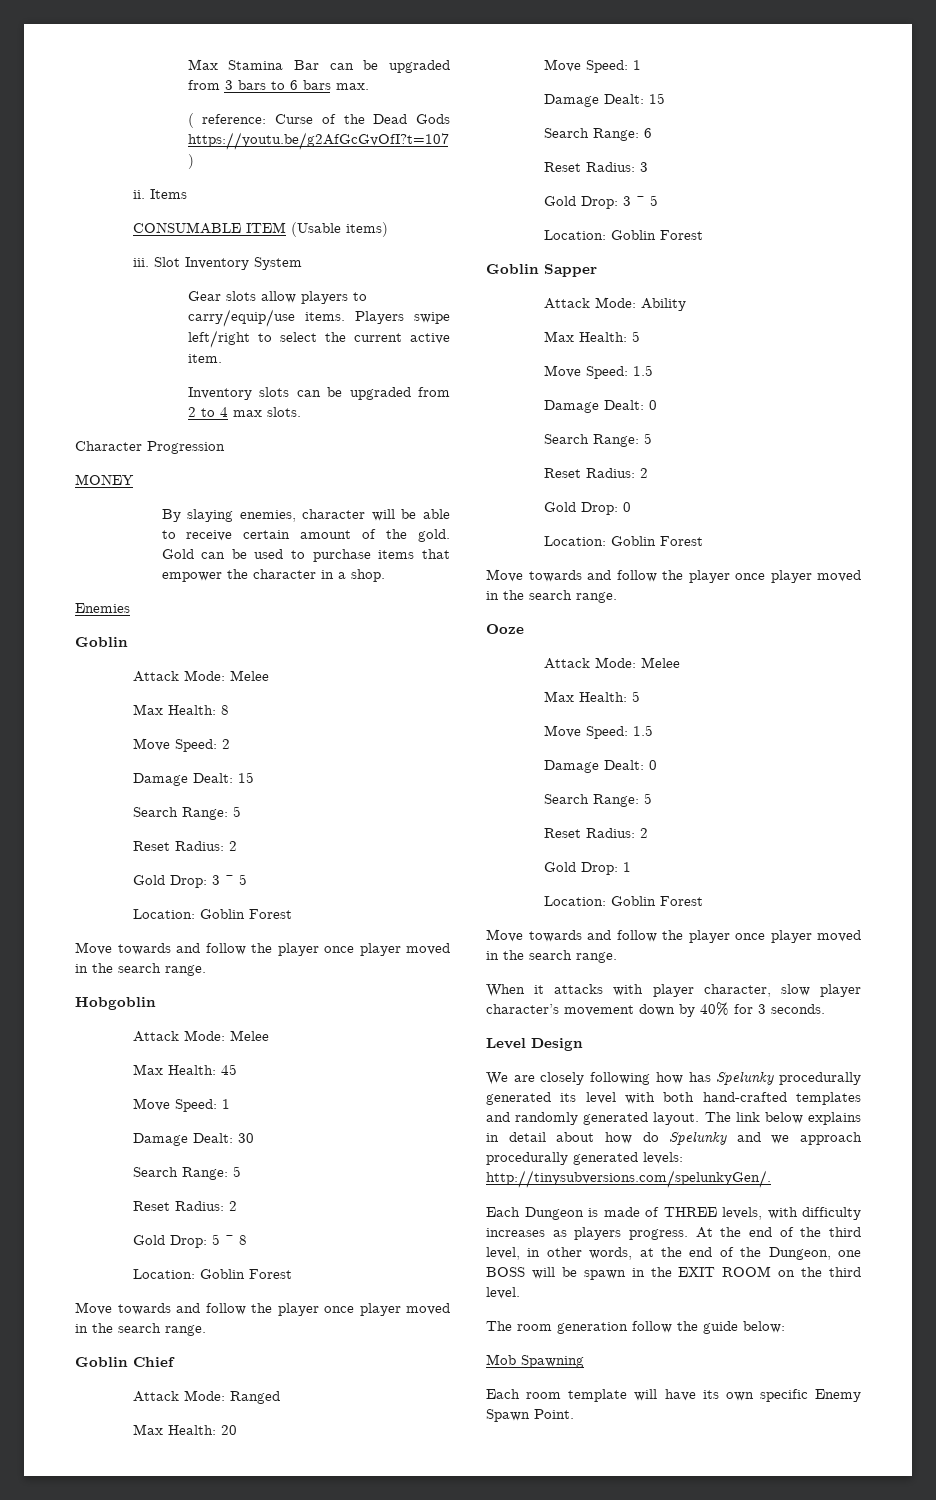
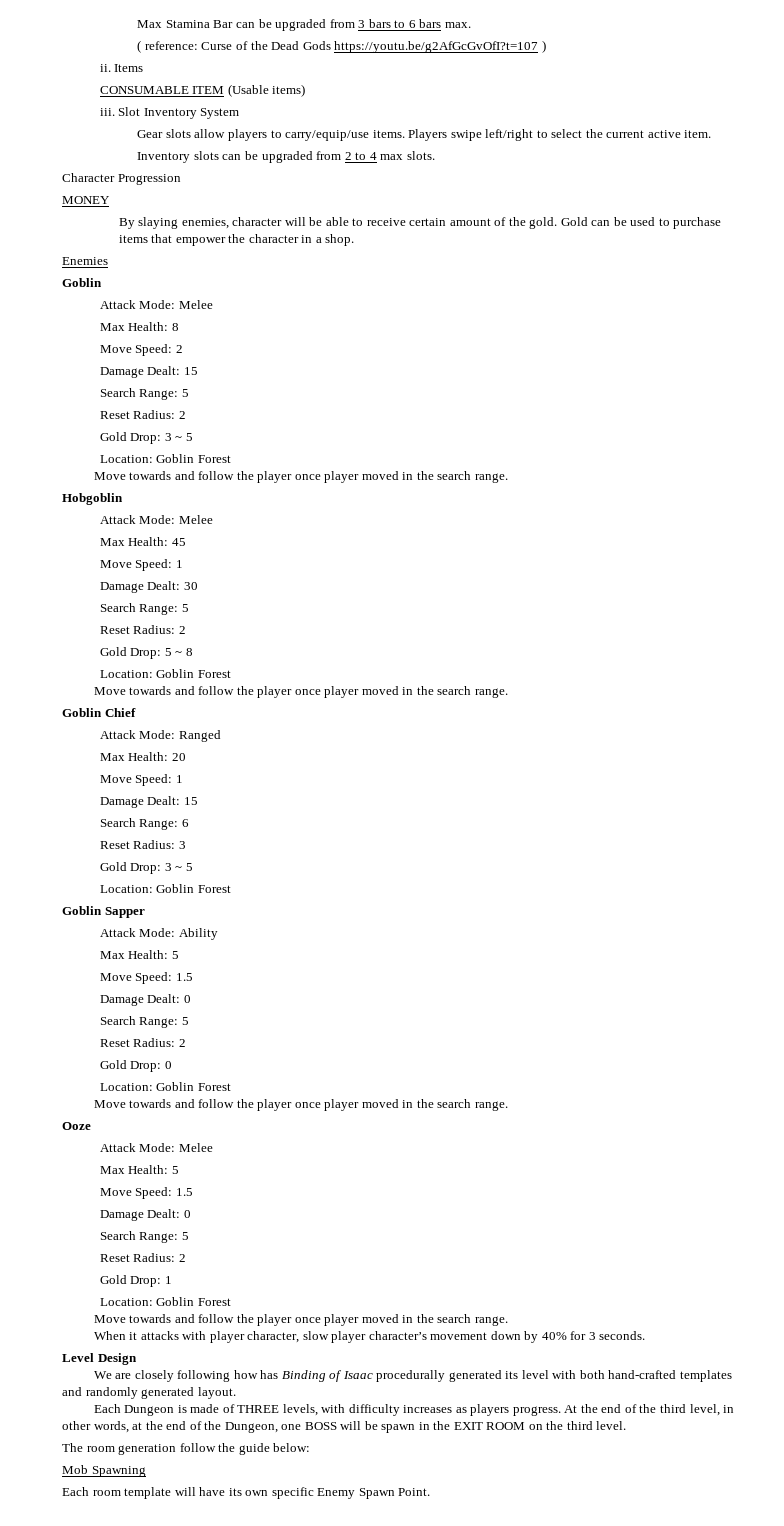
[716,1071,775,1085] Spelunky -> [281,1370,373,1382] Binding of Isaac
[704,1112,861,1125] [486,1131,862,1145] [486,1152,683,1165] [486,1170,771,1188] The link below explains in detail about how do Spelunky and we approach procedurally generated levels: http://tinysubversions.com/spelunkyGen/. -> (236, 1393) none

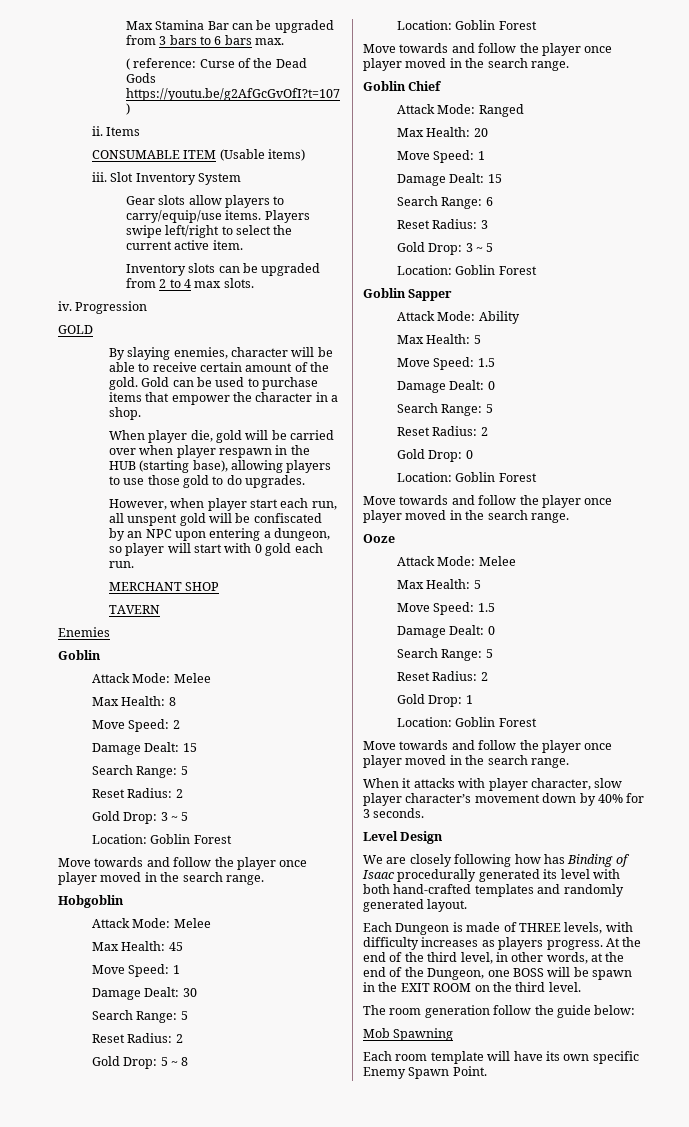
[62,173,115,182] Character -> [58,301,72,311] iv.
[62,196,110,204] MONEY -> [58,325,93,334] GOLD
(355, 240) none -> [108,430,335,443] [108,445,310,458] [108,460,332,473] [108,475,306,488] [108,498,337,511] [108,513,322,526] [108,528,331,541] [108,543,323,556] [108,561,134,568] [108,582,220,591] [108,605,160,614] // When player die, gold will be carried over when player respawn in the HUB (starting base), allowing players to use those gold to do upgrades. // However, when player start each run, all unspent gold will be confiscated by an NPC upon entering a dungeon, so player will start with 0 gold each run. // MERCHANT SHOP // TAVERN

